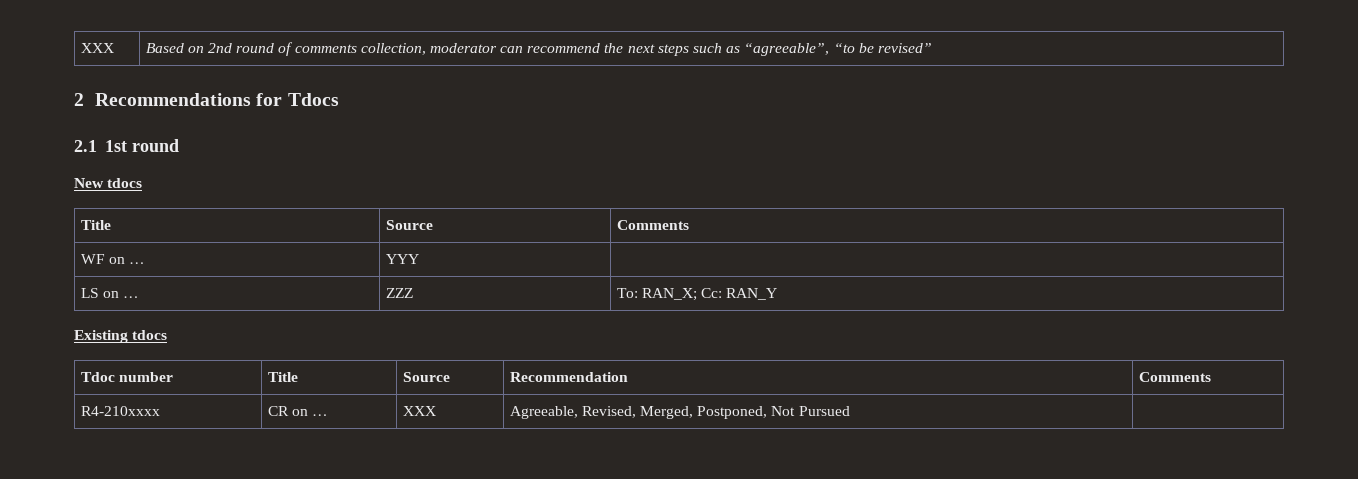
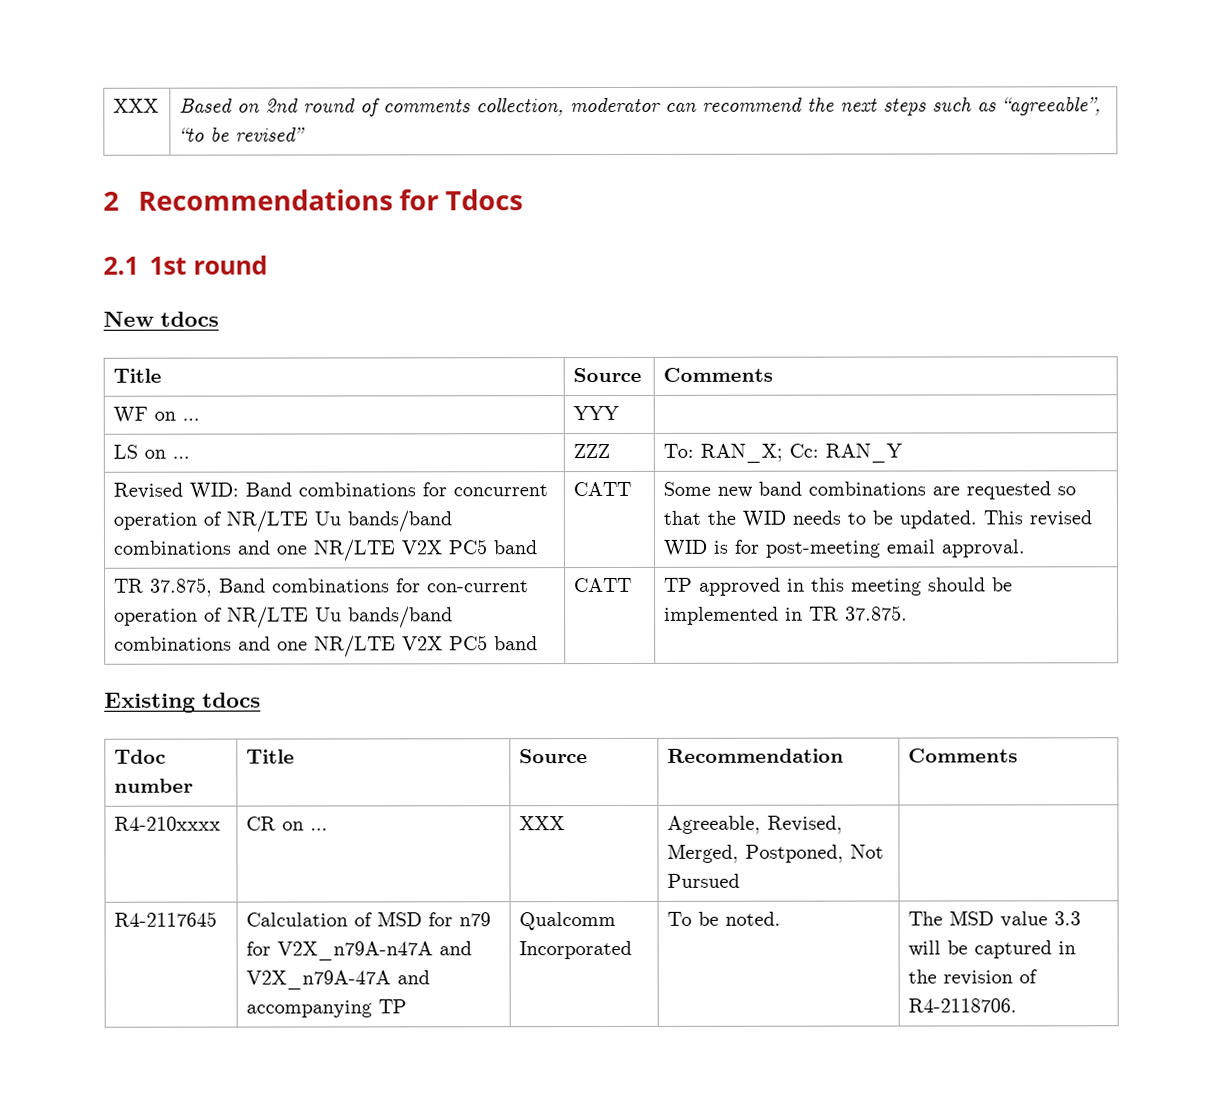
(778, 294) none -> [113,482,549,500] [113,510,453,533] [113,539,538,562] [573,481,632,497] [663,481,1077,500] [663,510,1093,529] [663,539,1027,558] [114,577,530,597] [114,606,454,629] [114,635,539,658] [574,577,633,593] [664,577,1014,596] [664,605,909,625] // Revised WID: Band combinations for concurrent operation of NR/LTE Uu bands/band combinations and one NR/LTE V2X PC5 band | CATT | Some new band combinations are requested so that the WID needs to be updated. This revised WID is for post-meeting email approval. // TR 37.875, Band combinations for con-current operation of NR/LTE Uu bands/band combinations and one NR/LTE V2X PC5 band | CATT | TP approved in this meeting should be implemented in TR 37.875.
(850, 411) none -> [114,911,218,927] [246,911,492,927] [246,941,473,961] [246,970,431,990] [246,999,408,1018] [519,911,617,931] [519,940,633,960] [667,911,782,926] [908,910,1082,928] [908,940,1077,959] [908,969,1039,986] [908,998,1018,1013] // R4-2117645 | Calculation of MSD for n79 for V2X_n79A-n47A and V2X_n79A-47A and accompanying TP | Qualcomm Incorporated | To be noted. | The MSD value 3.3 will be captured in the revision of R4-2118706.

